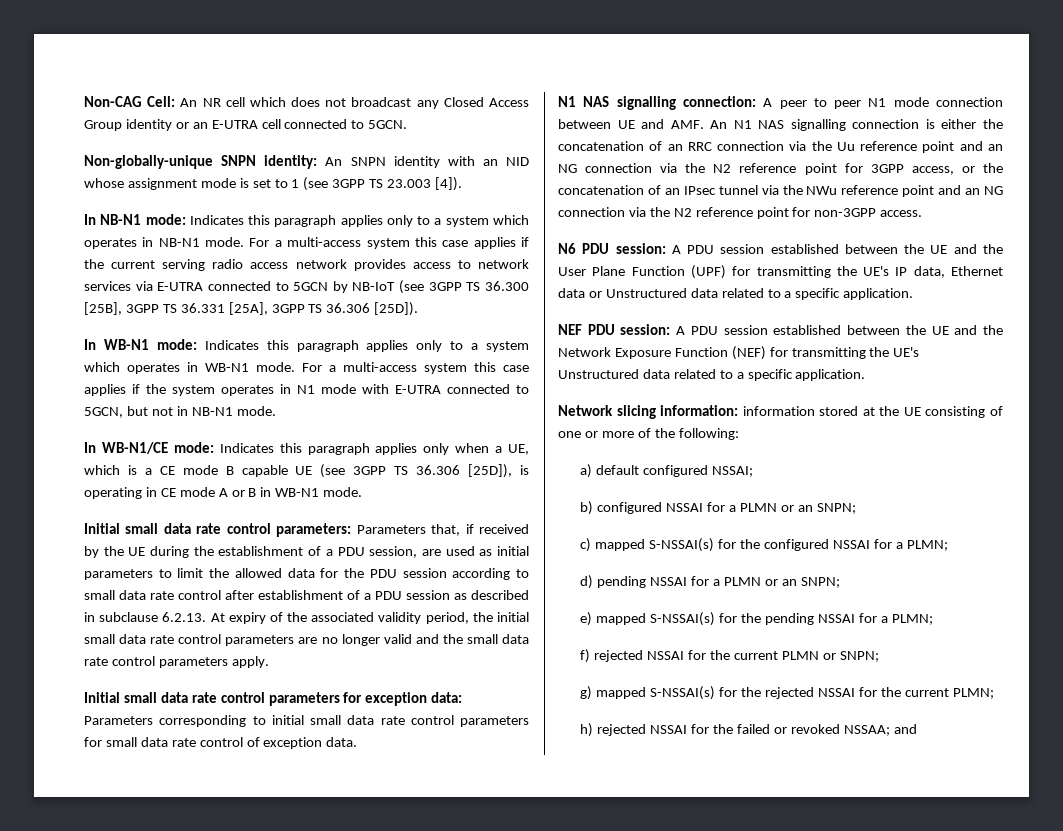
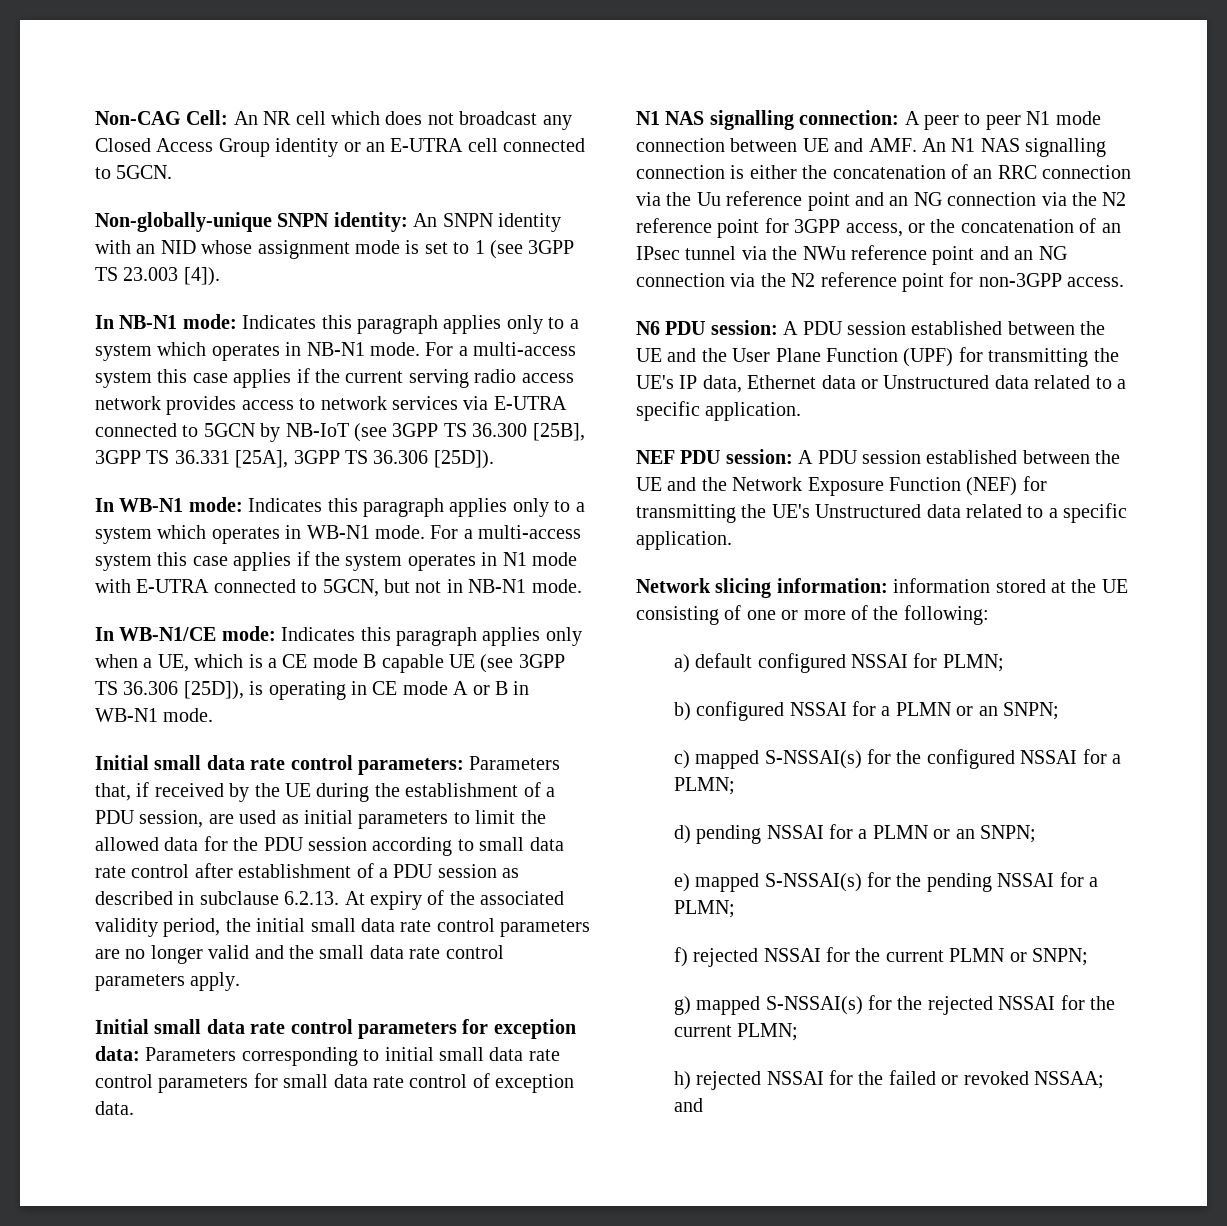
[712,466,754,477] NSSAI; -> [851,653,1004,672] NSSAI for PLMN;

